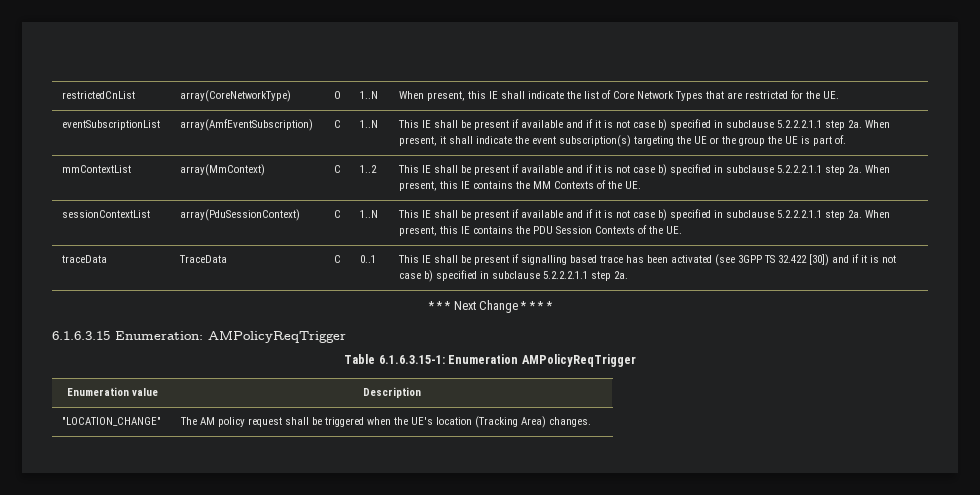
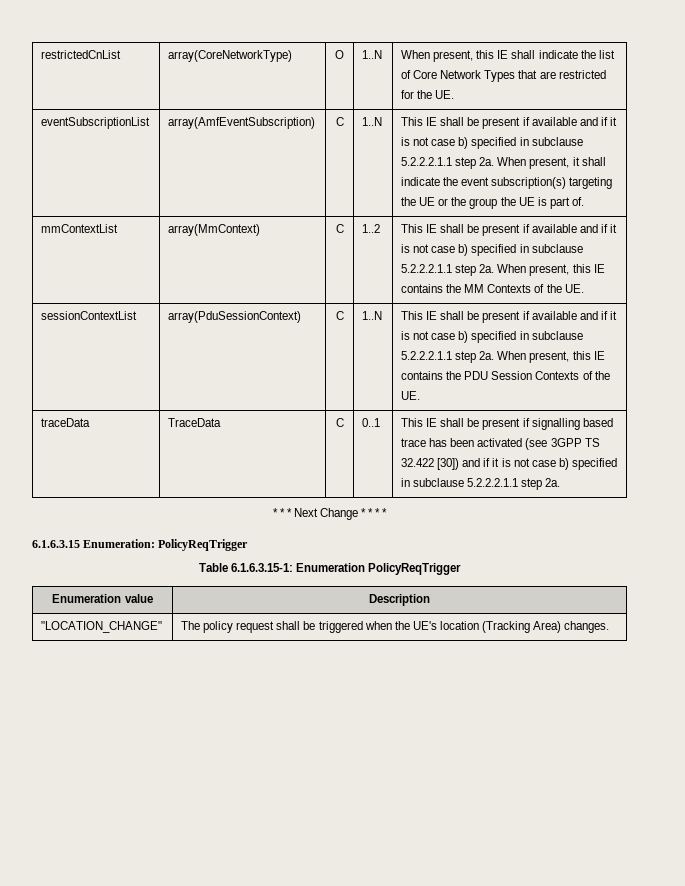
[208,330,346,343] AMPolicyReqTrigger -> [158,539,249,551] PolicyReqTrigger
[521,354,636,367] AMPolicyReqTrigger -> [368,563,462,575] PolicyReqTrigger
[199,417,215,425] AM -> (201, 625) none

